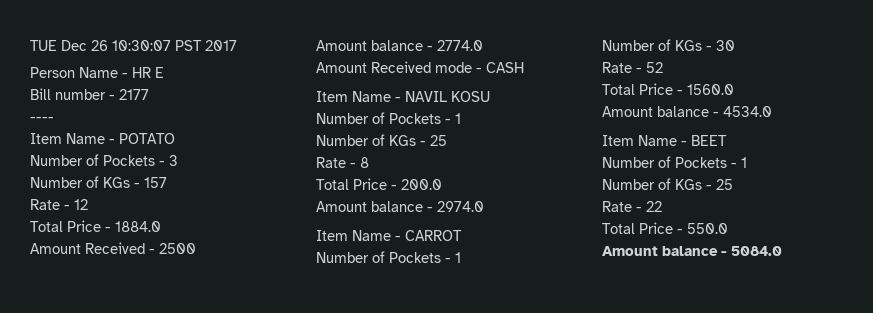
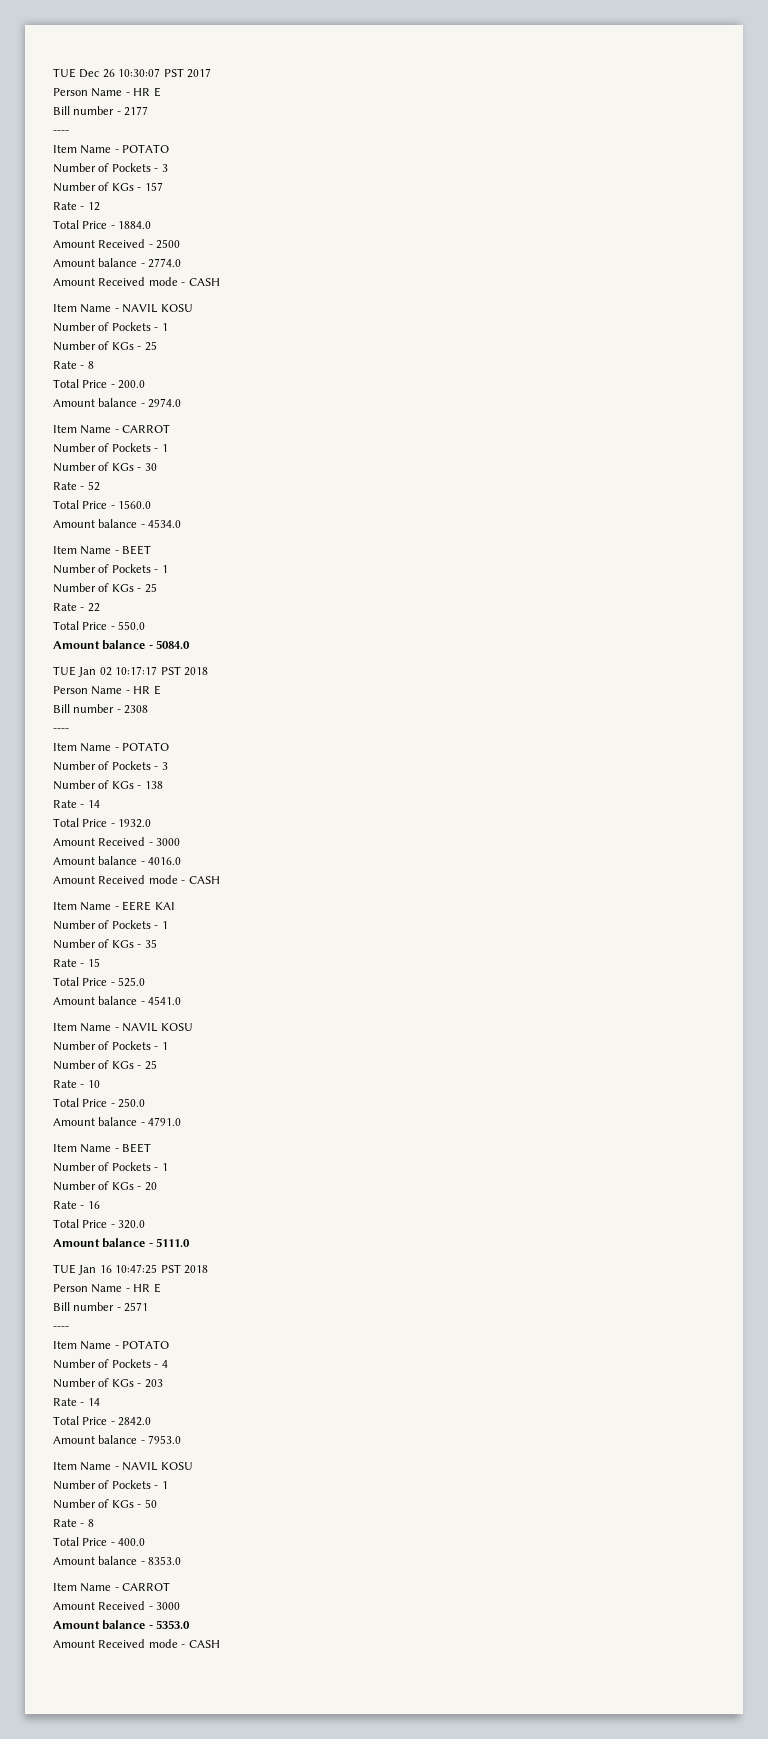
(782, 251) none -> [53,666,208,677] [53,685,161,695] [53,704,149,714] [53,728,69,732] [53,742,170,752] [53,761,168,771] [53,780,163,790] [53,800,100,808] [53,818,152,828] [53,837,181,846] [53,856,182,865] [53,875,220,884] [53,901,175,911] [53,920,168,930] [53,939,157,949] [53,958,100,967] [53,977,146,987] [53,996,182,1005] [53,1023,193,1032] [53,1041,168,1051] [53,1060,157,1070] [53,1080,100,1088] [53,1098,146,1108] [53,1117,182,1126] [53,1143,152,1153] [53,1162,168,1172] [53,1181,157,1191] [53,1201,100,1209] [53,1219,146,1229] [53,1238,191,1248] [53,1264,208,1275] [53,1283,161,1293] [53,1302,149,1312] [53,1326,69,1330] [53,1340,170,1350] [53,1359,168,1369] [53,1378,163,1388] [53,1398,100,1406] [53,1416,152,1426] [53,1435,182,1444] [53,1462,193,1471] [53,1480,168,1490] [53,1499,157,1509] [53,1519,94,1527] [53,1537,146,1546] [53,1556,182,1565] [53,1582,171,1592] [53,1601,181,1610] [53,1620,191,1630] [53,1639,220,1648] // TUE Jan 02 10:17:17 PST 2018 // Person Name - HR E // Bill number - 2308 // ---- // Item Name - POTATO // Number of Pockets - 3 // Number of KGs - 138 // Rate - 14 // Total Price - 1932.0 // Amount Received - 3000 // Amount balance - 4016.0 // Amount Received mode - CASH // Item Name - EERE KAI // Number of Pockets - 1 // Number of KGs - 35 // Rate - 15 // Total Price - 525.0 // Amount balance - 4541.0 // Item Name - NAVIL KOSU // Number of Pockets - 1 // Number of KGs - 25 // Rate - 10 // Total Price - 250.0 // Amount balance - 4791.0 // Item Name - BEET // Number of Pockets - 1 // Number of KGs - 20 // Rate - 16 // Total Price - 320.0 // Amount balance - 5111.0 // TUE Jan 16 10:47:25 PST 2018 // Person Name - HR E // Bill number - 2571 // ---- // Item Name - POTATO // Number of Pockets - 4 // Number of KGs - 203 // Rate - 14 // Total Price - 2842.0 // Amount balance - 7953.0 // Item Name - NAVIL KOSU // Number of Pockets - 1 // Number of KGs - 50 // Rate - 8 // Total Price - 400.0 // Amount balance - 8353.0 // Item Name - CARROT // Amount Received - 3000 // Amount balance - 5353.0 // Amount Received mode - CASH

